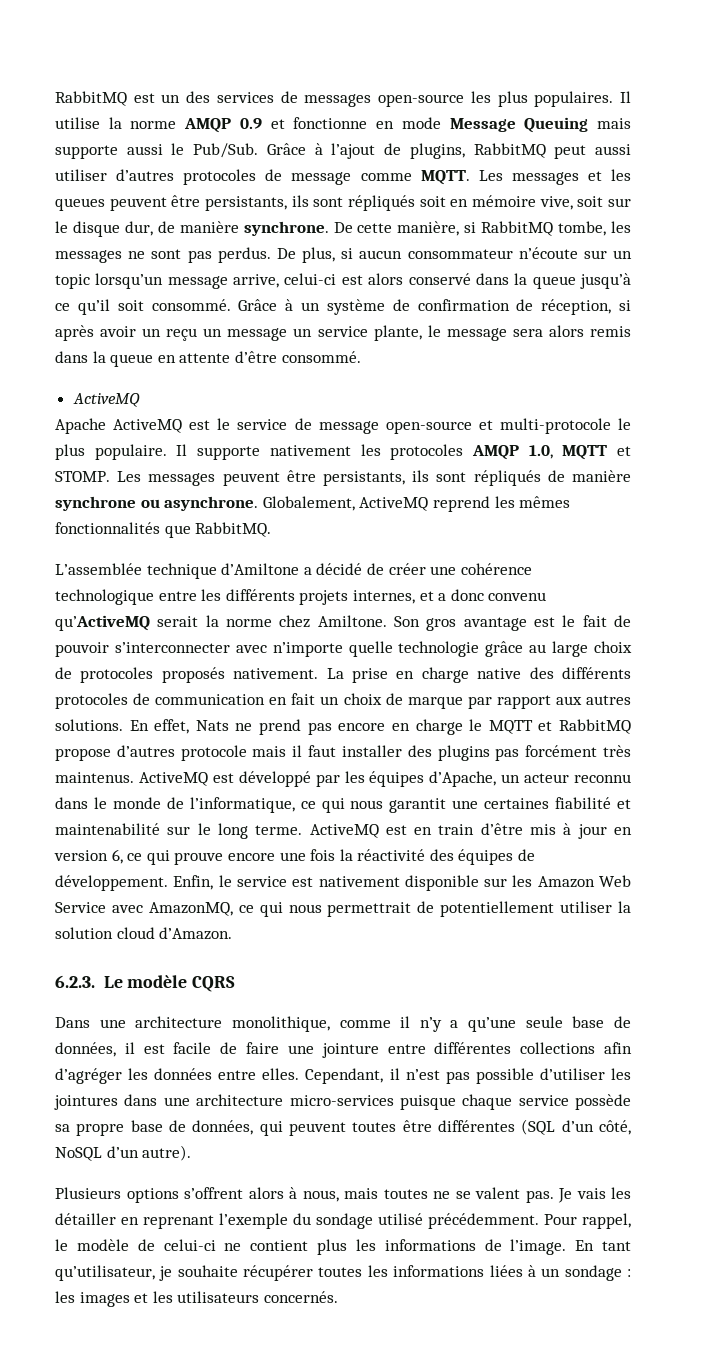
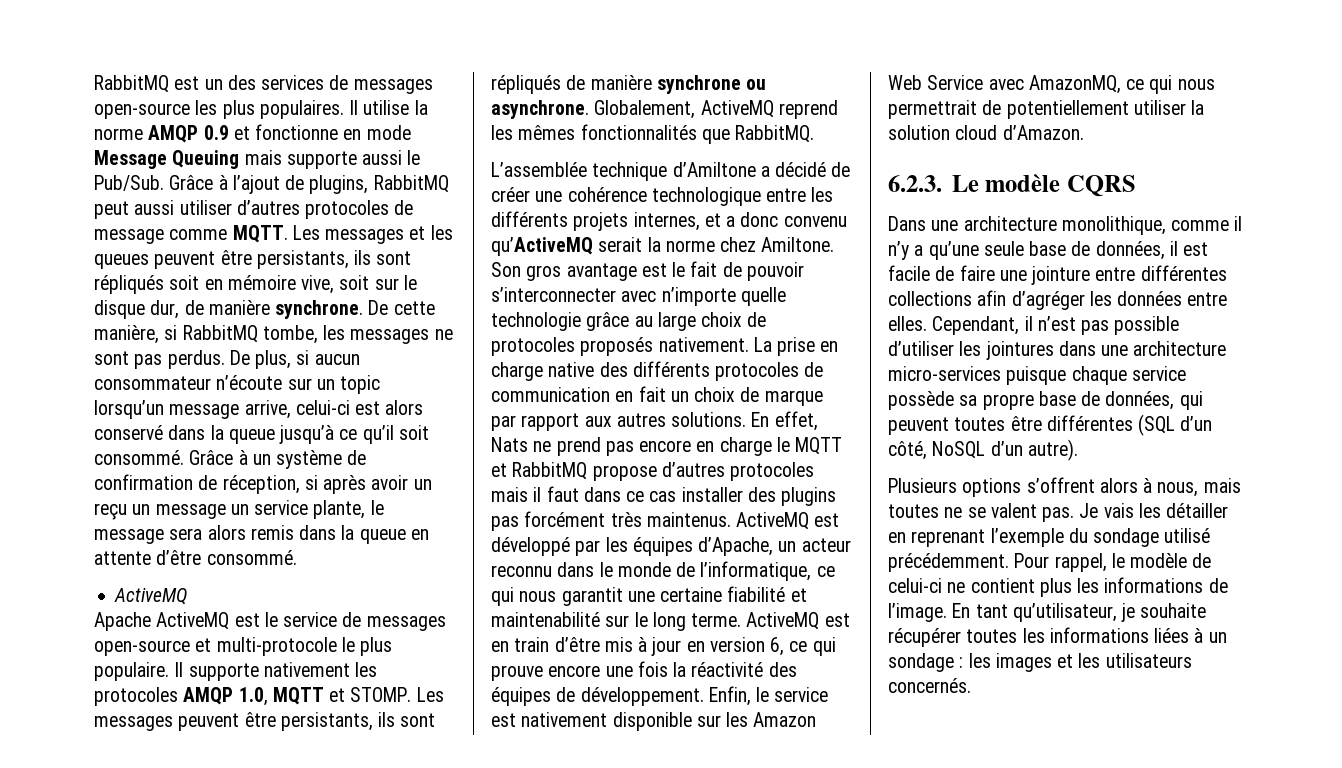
[318,421,379,434] message -> [366,616,446,631] messages
[180,745,247,761] protocole -> [730,462,815,481] protocoles
(337, 751) none -> [583,487,677,502] dans ce cas
[484,798,550,809] certaines -> [660,587,723,602] certaine

